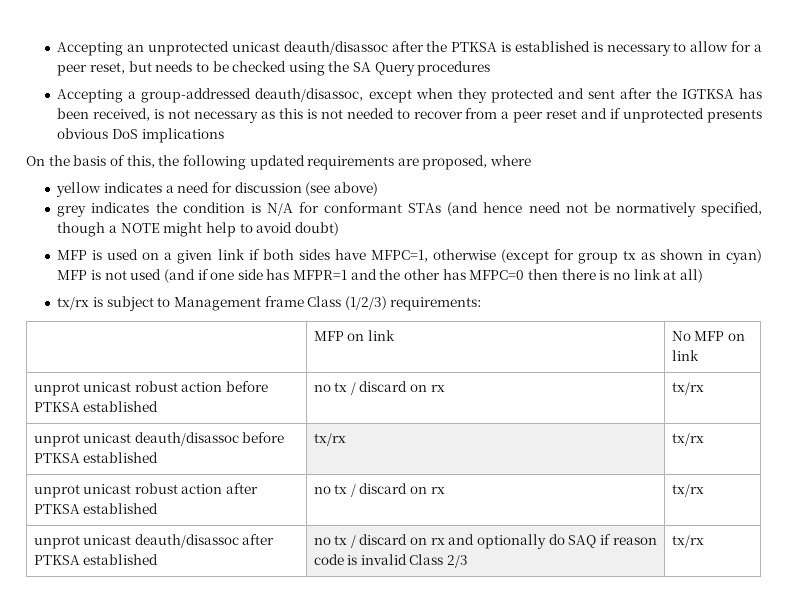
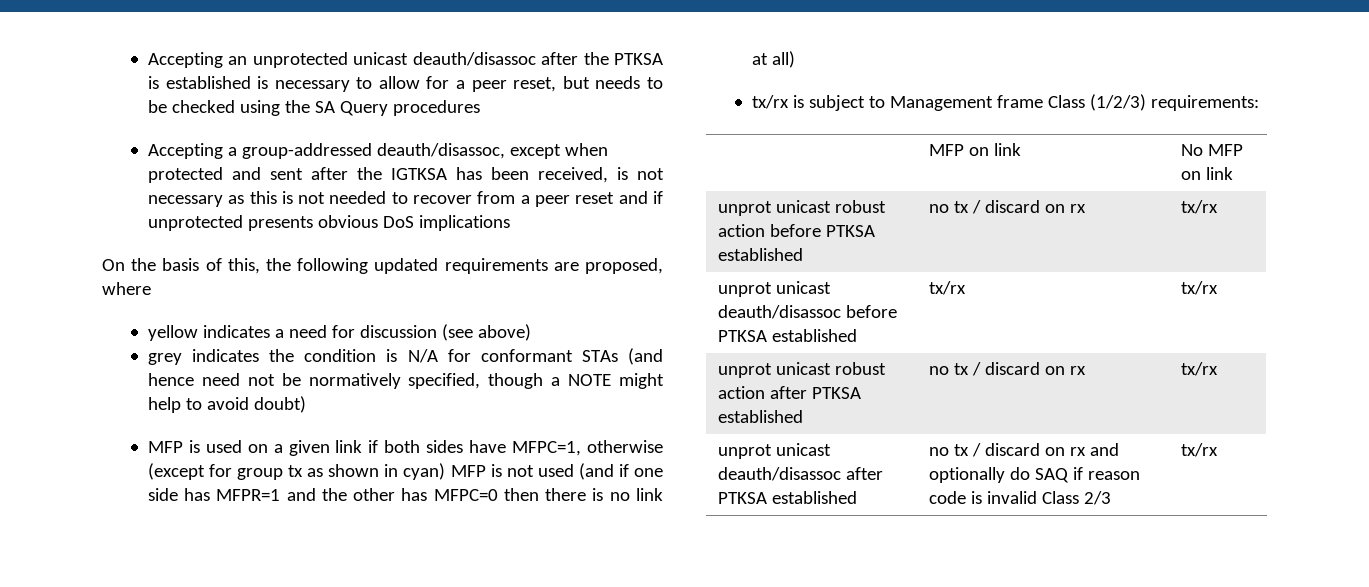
[457,88,487,103] they -> (608, 149) none

